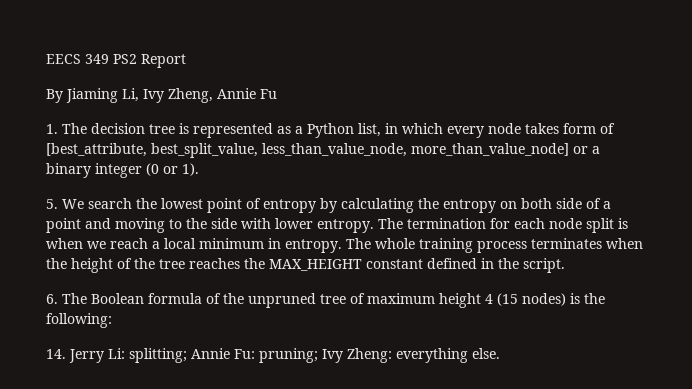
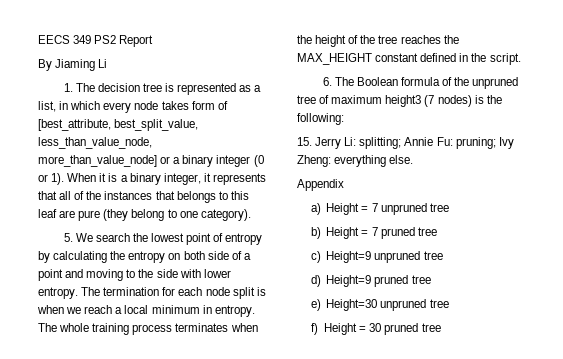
[122,88,277,103] Li, Ivy Zheng, Annie Fu -> [98,59,108,68] Li
[307,123,354,138] Python -> (262, 88) none
(199, 169) none -> [67,173,266,185] [38,191,249,203] [38,209,251,221] When it is a binary integer, it represents that all of the instances that belongs to this leaf are pure (they belong to one category).
[439,293,518,308] height 4 (15 -> [385,95,435,107] height3 (7
[46,349,66,359] 14. -> [297,137,312,146] 15.
(500, 353) none -> [297,179,344,191] [310,203,449,215] [310,227,437,239] [310,251,443,263] [310,275,431,287] [310,299,449,311] [310,323,441,335] // Appendix // a) Height = 7 unpruned tree // b) Height = 7 pruned tree // c) Height=9 unpruned tree // d) Height=9 pruned tree // e) Height=30 unpruned tree // f) Height = 30 pruned tree

